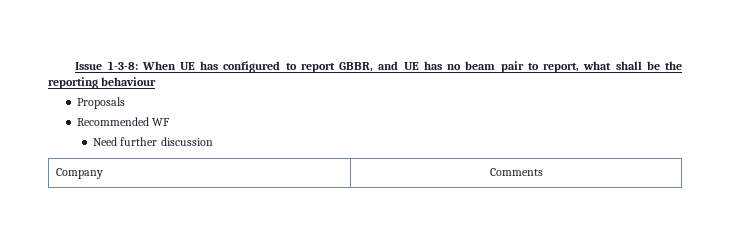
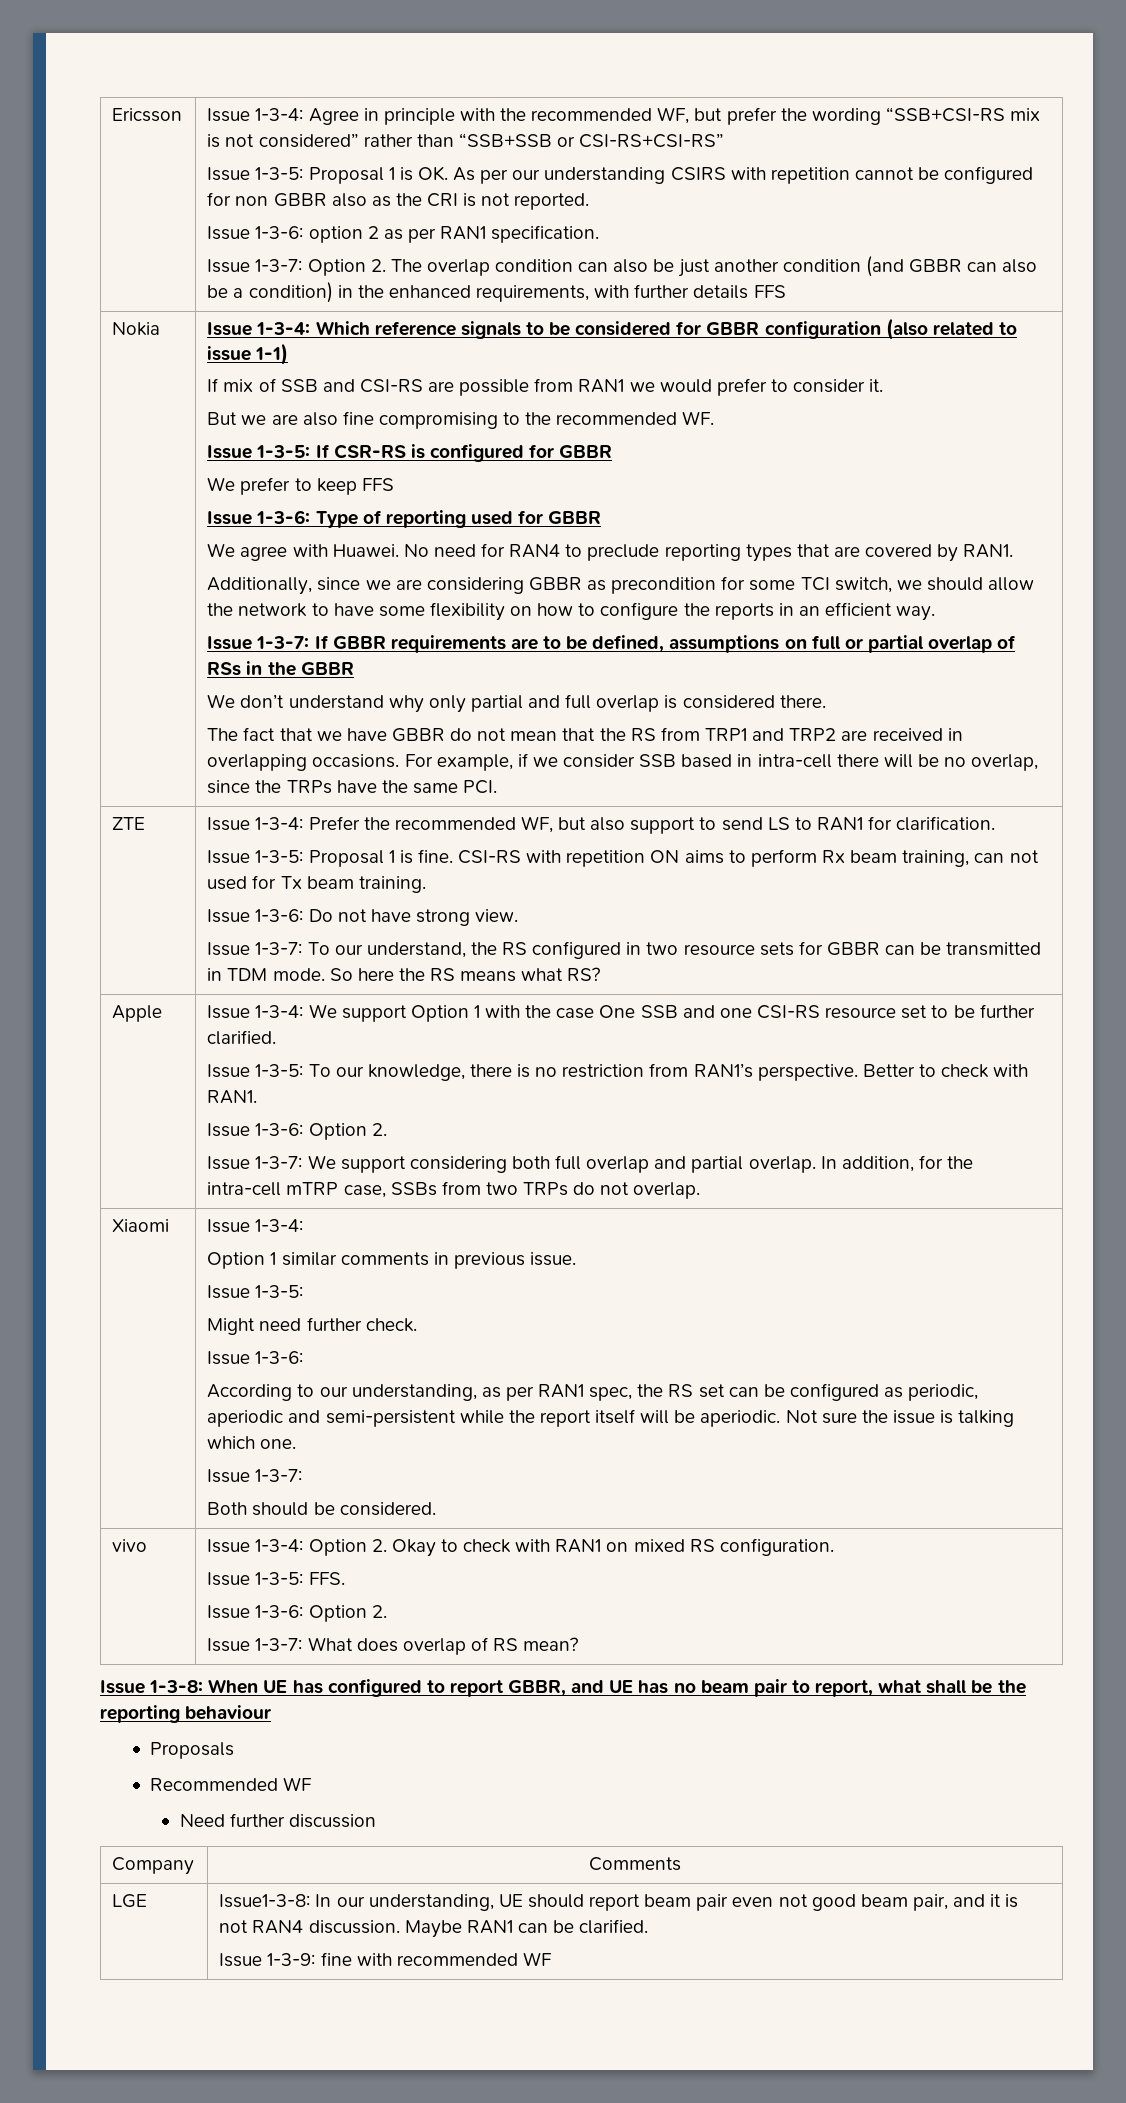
(75, 66) none -> [112,108,183,122] [207,107,1041,125] [207,133,725,148] [207,166,1034,184] [207,192,590,210] [207,225,600,243] [207,256,1038,277] [207,282,786,303] [112,322,161,336] [207,318,1017,340] [207,343,289,365] [207,378,884,396] [207,411,715,429] [207,444,613,462] [207,477,394,495] [207,510,602,528] [207,543,1014,562] [207,576,1035,595] [207,602,936,621] [207,635,1017,653] [207,661,354,676] [207,694,826,713] [207,727,963,742] [207,753,1039,771] [207,780,498,794] [112,817,146,830] [207,816,996,834] [207,849,1039,867] [207,875,426,893] [207,909,519,926] [207,941,1042,959] [207,967,601,982] [112,1005,163,1022] [207,1004,1035,1022] [207,1030,277,1045] [207,1063,1029,1081] [207,1090,258,1104] [207,1123,387,1140] [207,1155,974,1173] [207,1181,701,1199] [112,1219,170,1232] [207,1219,304,1233] [207,1252,577,1269] [207,1285,304,1299] [207,1317,417,1335] [207,1351,304,1365] [207,1383,979,1401] [207,1409,1015,1427] [207,1436,297,1449] [207,1469,303,1483] [207,1502,436,1516] [112,1539,148,1552] [207,1538,834,1557] [207,1572,345,1586] [207,1605,387,1622] [207,1637,579,1655] Ericsson | Issue 1-3-4: Agree in principle with the recommended WF, but prefer the wording “SSB+CSI-RS mix is not considered” rather than “SSB+SSB or CSI-RS+CSI-RS” // Issue 1-3-5: Proposal 1 is OK. As per our understanding CSIRS with repetition cannot be configured for non GBBR also as the CRI is not reported. // Issue 1-3-6: option 2 as per RAN1 specification. // Issue 1-3-7: Option 2. The overlap condition can also be just another condition (and GBBR can also be a condition) in the enhanced requirements, with further details FFS // Nokia | Issue 1-3-4: Which reference signals to be considered for GBBR configuration (also related to issue 1-1) // If mix of SSB and CSI-RS are possible from RAN1 we would prefer to consider it. // But we are also fine compromising to the recommended WF. // Issue 1-3-5: If CSR-RS is configured for GBBR // We prefer to keep FFS // Issue 1-3-6: Type of reporting used for GBBR // We agree with Huawei. No need for RAN4 to preclude reporting types that are covered by RAN1. // Additionally, since we are considering GBBR as precondition for some TCI switch, we should allow the network to have some flexibility on how to configure the reports in an efficient way. // Issue 1-3-7: If GBBR requirements are to be defined, assumptions on full or partial overlap of RSs in the GBBR // We don’t understand why only partial and full overlap is considered there. // The fact that we have GBBR do not mean that the RS from TRP1 and TRP2 are received in overlapping occasions. For example, if we consider SSB based in intra-cell there will be no overlap, since the TRPs have the same PCI. // ZTE | Issue 1-3-4: Prefer the recommended WF, but also support to send LS to RAN1 for clarification. // Issue 1-3-5: Proposal 1 is fine. CSI-RS with repetition ON aims to perform Rx beam training, can not used for Tx beam training. // Issue 1-3-6: Do not have strong view. // Issue 1-3-7: To our understand, the RS configured in two resource sets for GBBR can be transmitted in TDM mode. So here the RS means what RS? // Apple | Issue 1-3-4: We support Option 1 with the case One SSB and one CSI-RS resource set to be further clarified. // Issue 1-3-5: To our knowledge, there is no restriction from RAN1’s perspective. Better to check with RAN1. // Issue 1-3-6: Option 2. // Issue 1-3-7: We support considering both full overlap and partial overlap. In addition, for the intra-cell mTRP case, SSBs from two TRPs do not overlap. // Xiaomi | Issue 1-3-4: // Option 1 similar comments in previous issue. // Issue 1-3-5: // Might need further check. // Issue 1-3-6: // According to our understanding, as per RAN1 spec, the RS set can be configured as periodic, aperiodic and semi-persistent while the report itself will be aperiodic. Not sure the issue is talking which one. // Issue 1-3-7: // Both should be considered. // vivo | Issue 1-3-4: Option 2. Okay to check with RAN1 on mixed RS configuration. // Issue 1-3-5: FFS. // Issue 1-3-6: Option 2. // Issue 1-3-7: What does overlap of RS mean? //
(543, 172) none -> [112,1894,148,1908] [219,1894,1019,1911] [219,1919,649,1938] [219,1952,552,1967] // LGE | Issue1-3-8: In our understanding, UE should report beam pair even not good beam pair, and it is not RAN4 discussion. Maybe RAN1 can be clarified. // Issue 1-3-9: fine with recommended WF

